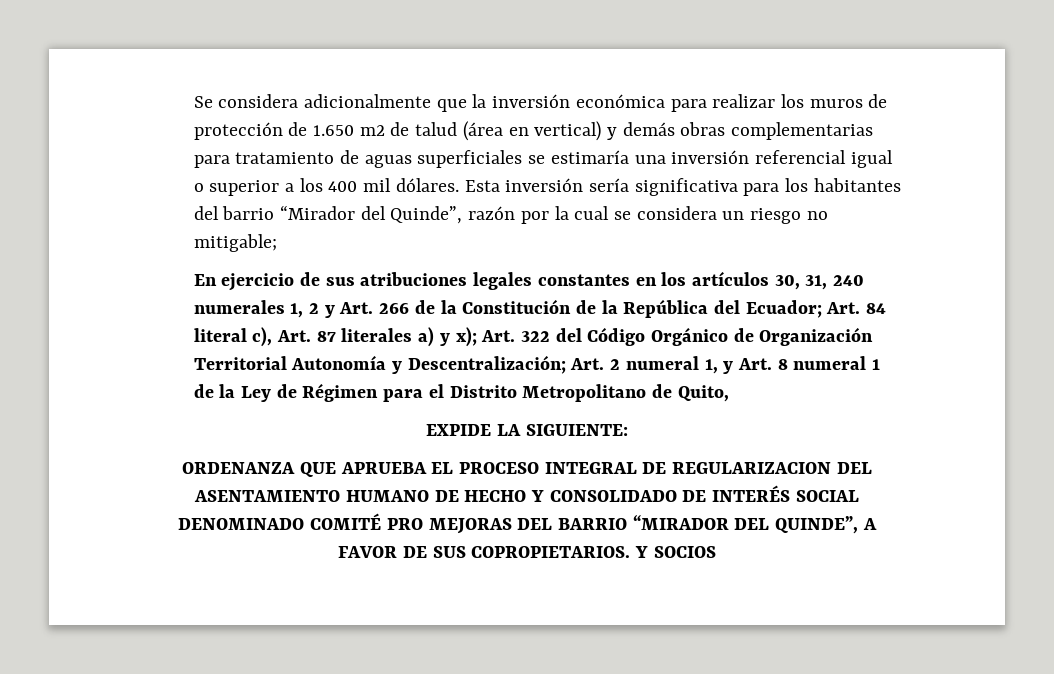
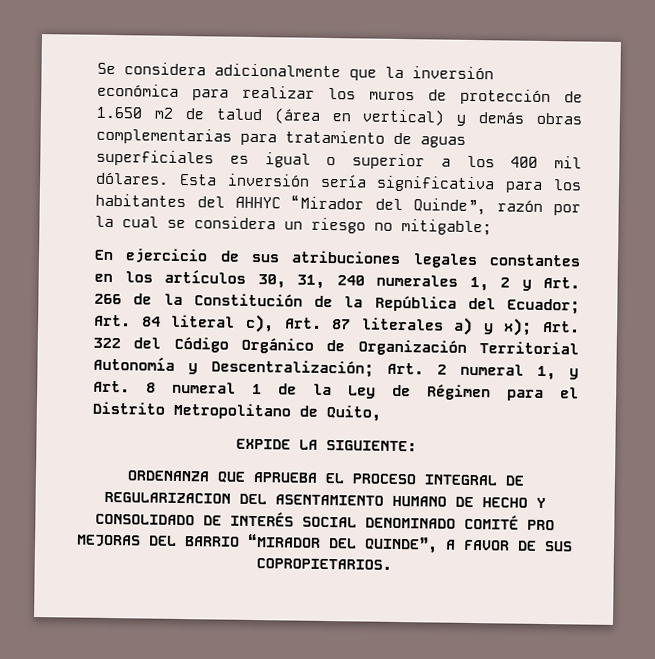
[528,150,846,164] se estimaría una inversión referencial -> [229,155,249,164] es
[222,206,275,220] barrio -> [234,196,281,209] AHHYC
[635,546,716,558] Y SOCIOS -> (392, 564) none

